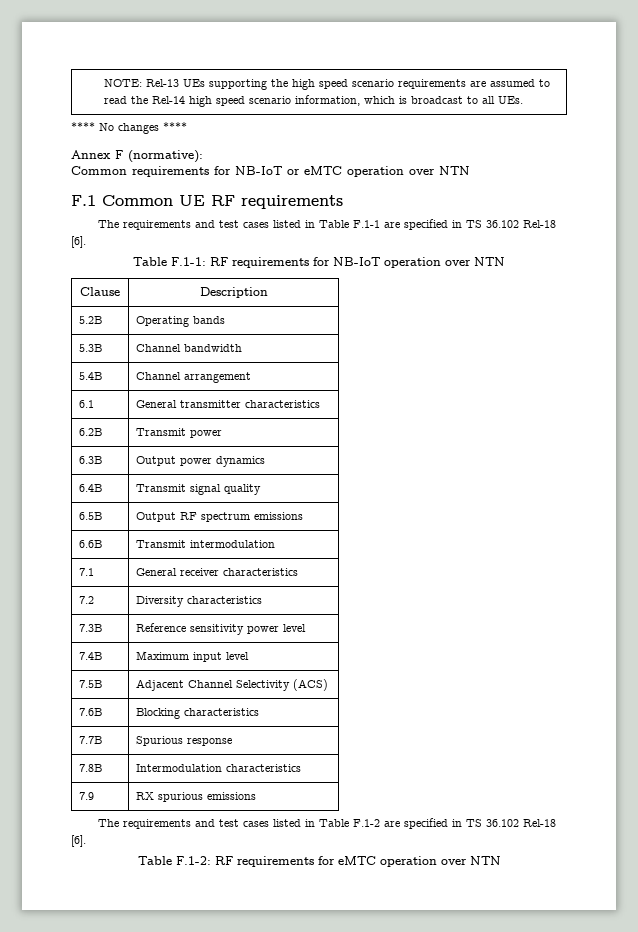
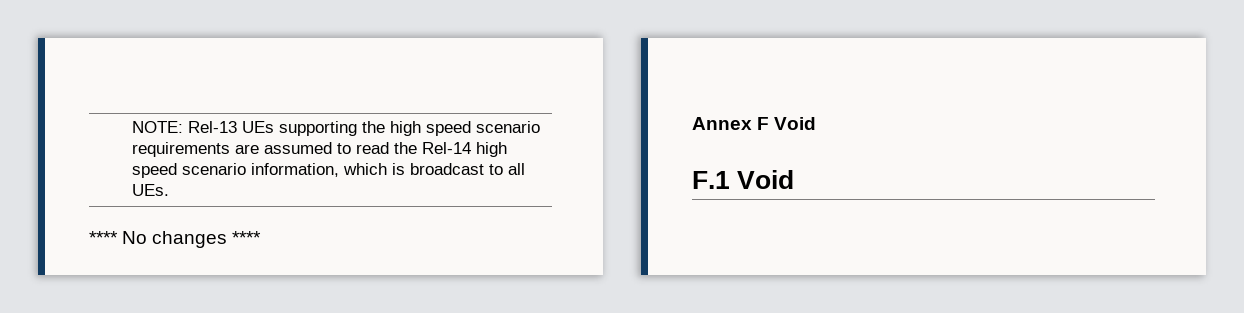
[128,150,203,163] [71,166,470,177] [71,195,343,209] [98,219,557,230] [71,236,86,248] [133,257,505,268] [80,287,120,296] [199,287,268,298] [79,316,103,324] [136,316,226,327] [79,344,103,352] [136,344,243,352] [79,372,103,380] [136,372,252,383] [79,400,95,408] [136,400,321,408] [79,428,103,436] [136,428,223,438] [79,456,103,464] [136,456,266,467] [79,484,103,492] [136,484,262,495] [79,512,103,520] [136,512,304,522] [79,540,103,548] [136,540,276,548] [79,568,95,576] [136,568,299,576] [79,596,95,604] [136,596,263,607] [79,624,103,632] [136,623,307,635] [79,652,103,660] [136,651,250,662] [79,680,103,688] [136,679,329,691] [79,708,103,716] [136,708,260,719] [79,736,103,744] [136,736,233,746] [79,764,103,772] [136,764,302,772] [79,792,95,800] [136,792,257,802] [98,818,557,829] [71,835,86,847] [137,856,501,867] (normative): // Common requirements for NB-IoT or eMTC operation over NTN // F.1 Common UE RF requirements // The requirements and test cases listed in Table F.1-1 are specified in TS 36.102 Rel-18 [6]. // Table F.1-1: RF requirements for NB-IoT operation over NTN // Clause | Description // 5.2B | Operating bands // 5.3B | Channel bandwidth // 5.4B | Channel arrangement // 6.1 | General transmitter characteristics // 6.2B | Transmit power // 6.3B | Output power dynamics // 6.4B | Transmit signal quality // 6.5B | Output RF spectrum emissions // 6.6B | Transmit intermodulation // 7.1 | General receiver characteristics // 7.2 | Diversity characteristics // 7.3B | Reference sensitivity power level // 7.4B | Maximum input level // 7.5B | Adjacent Channel Selectivity (ACS) // 7.6B | Blocking characteristics // 7.7B | Spurious response // 7.8B | Intermodulation characteristics // 7.9 | RX spurious emissions // The requirements and test cases listed in Table F.1-2 are specified in TS 36.102 Rel-18 [6]. // Table F.1-2: RF requirements for eMTC operation over NTN -> [774,117,817,130] [692,170,795,189] Void // F.1 Void

